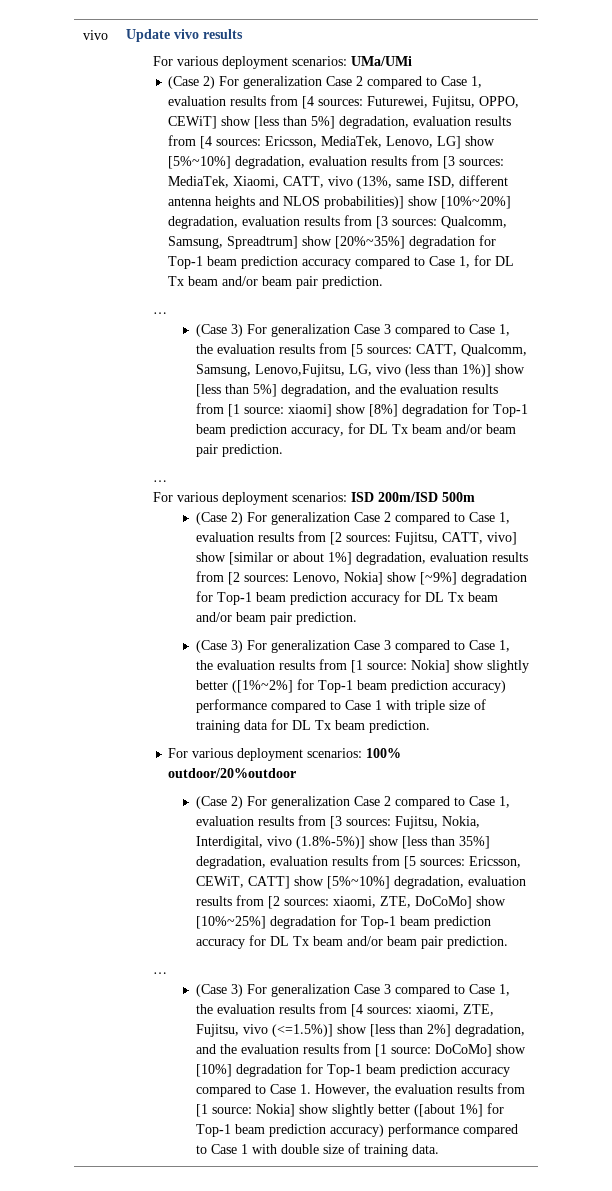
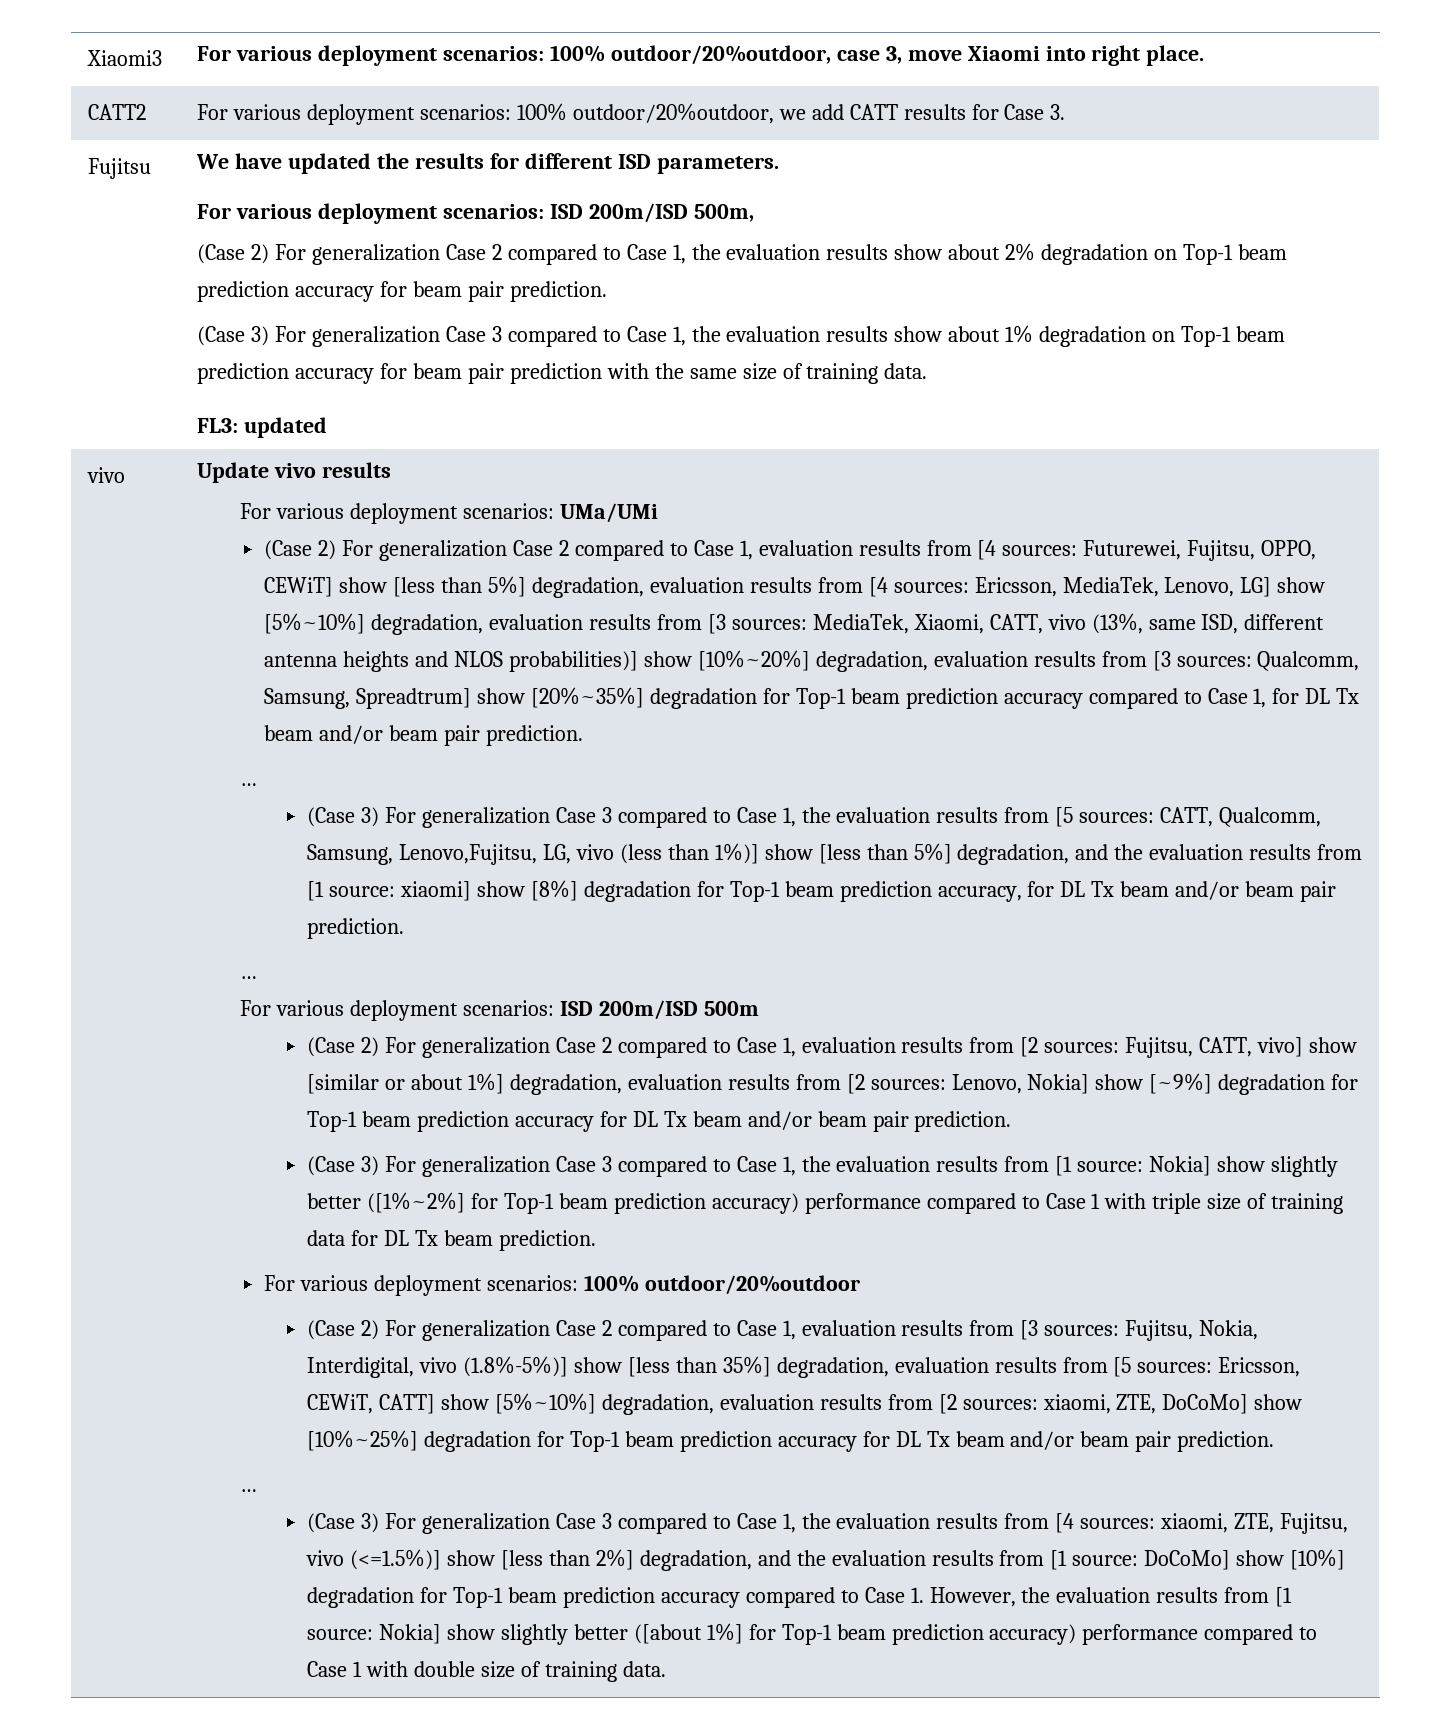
(82, 35) none -> [87,50,163,66] [197,45,1205,66] [88,104,147,120] [197,103,1066,125] [88,158,152,179] [196,153,779,174] [197,203,754,224] [197,243,1287,265] [197,281,607,302] [197,325,1285,347] [197,363,928,384] [197,417,328,438] Xiaomi3 | For various deployment scenarios: 100% outdoor/20%outdoor, case 3, move Xiaomi into right place. // CATT2 | For various deployment scenarios: 100% outdoor/20%outdoor, we add CATT results for Case 3. // Fujitsu | We have updated the results for different ISD parameters. // For various deployment scenarios: ISD 200m/ISD 500m, // (Case 2) For generalization Case 2 compared to Case 1, the evaluation results show about 2% degradation on Top-1 beam prediction accuracy for beam pair prediction. // (Case 3) For generalization Case 3 compared to Case 1, the evaluation results show about 1% degradation on Top-1 beam prediction accuracy for beam pair prediction with the same size of training data. // FL3: updated //

